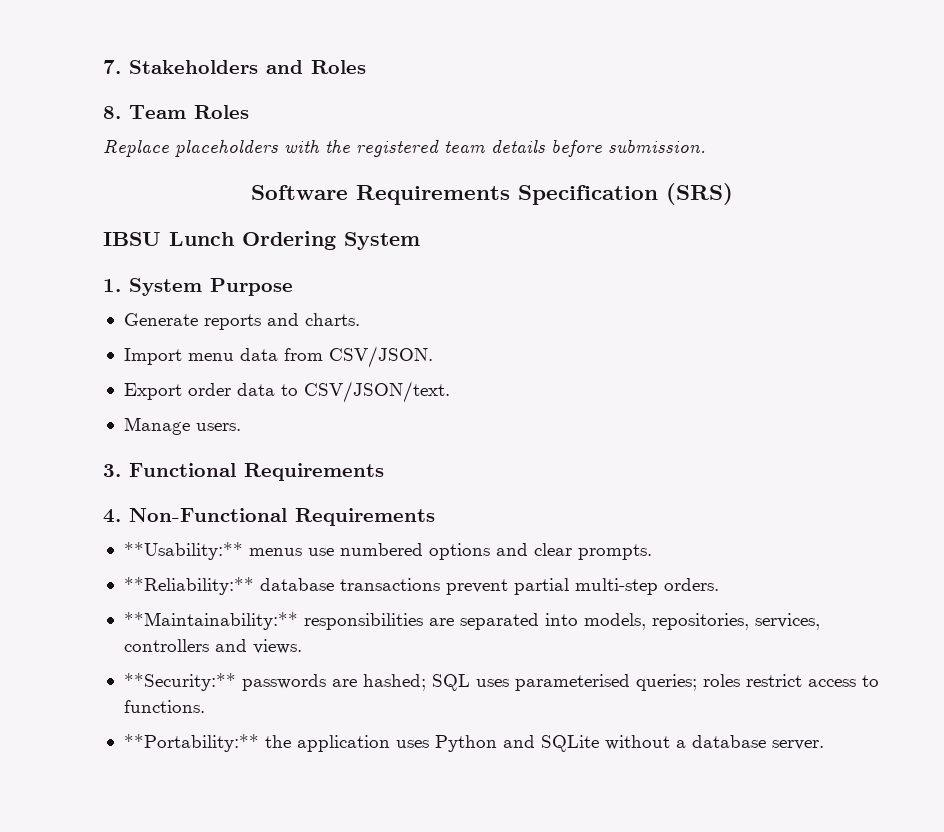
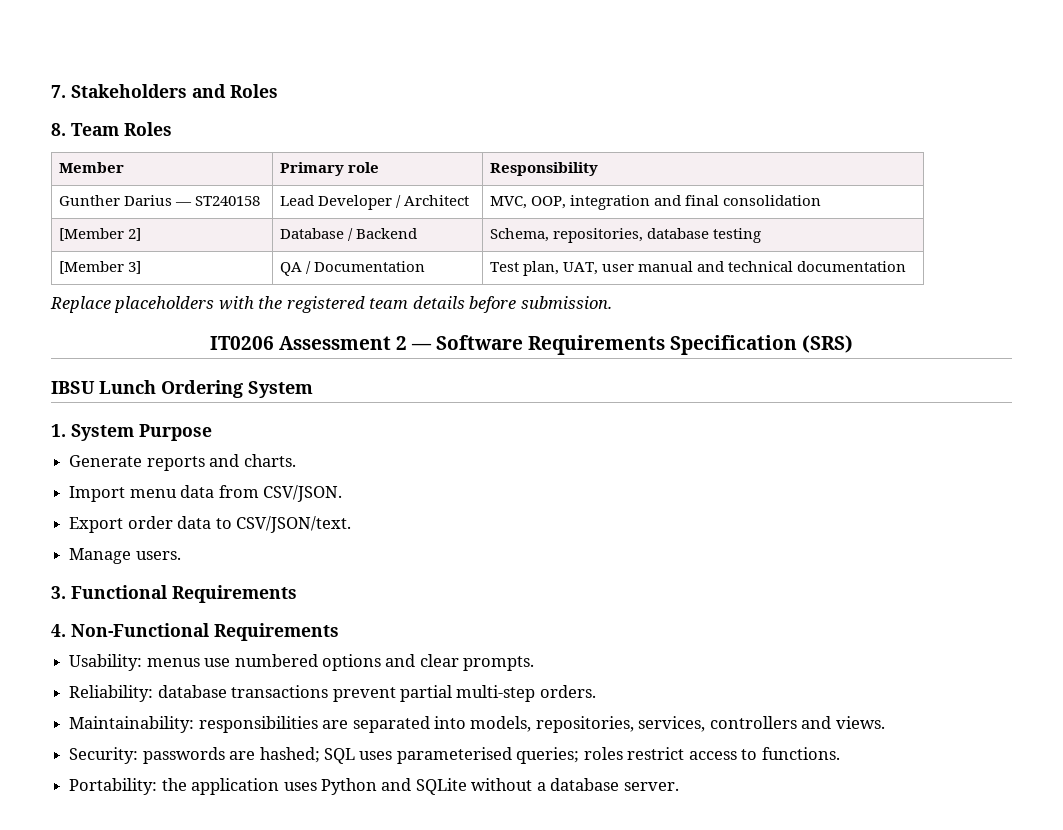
(249, 112) none -> [58,162,124,173] [279,162,379,176] [489,162,598,176] [58,195,261,206] [279,195,470,210] [489,195,822,210] [58,228,141,241] [279,228,418,241] [489,228,762,243] [58,261,141,274] [279,261,426,276] [489,261,907,276] // Member | Primary role | Responsibility // Gunther Darius — ST240158 | Lead Developer / Architect | MVC, OOP, integration and final consolidation // [Member 2] | Database / Backend | Schema, repositories, database testing // [Member 3] | QA / Documentation | Test plan, UAT, user manual and technical documentation
(706, 146) none -> [209,336,432,350] IT0206 Assessment 2 —
[123,542,243,560] **Usability:** -> [69,654,143,671] Usability:
[123,577,254,595] **Reliability:** -> [69,685,154,702] Reliability:
[123,612,298,630] **Maintainability:** -> [69,716,195,733] Maintainability:
[123,673,236,691] **Security:** -> [69,747,139,764] Security:
[123,734,259,752] **Portability:** -> [69,778,158,795] Portability:

